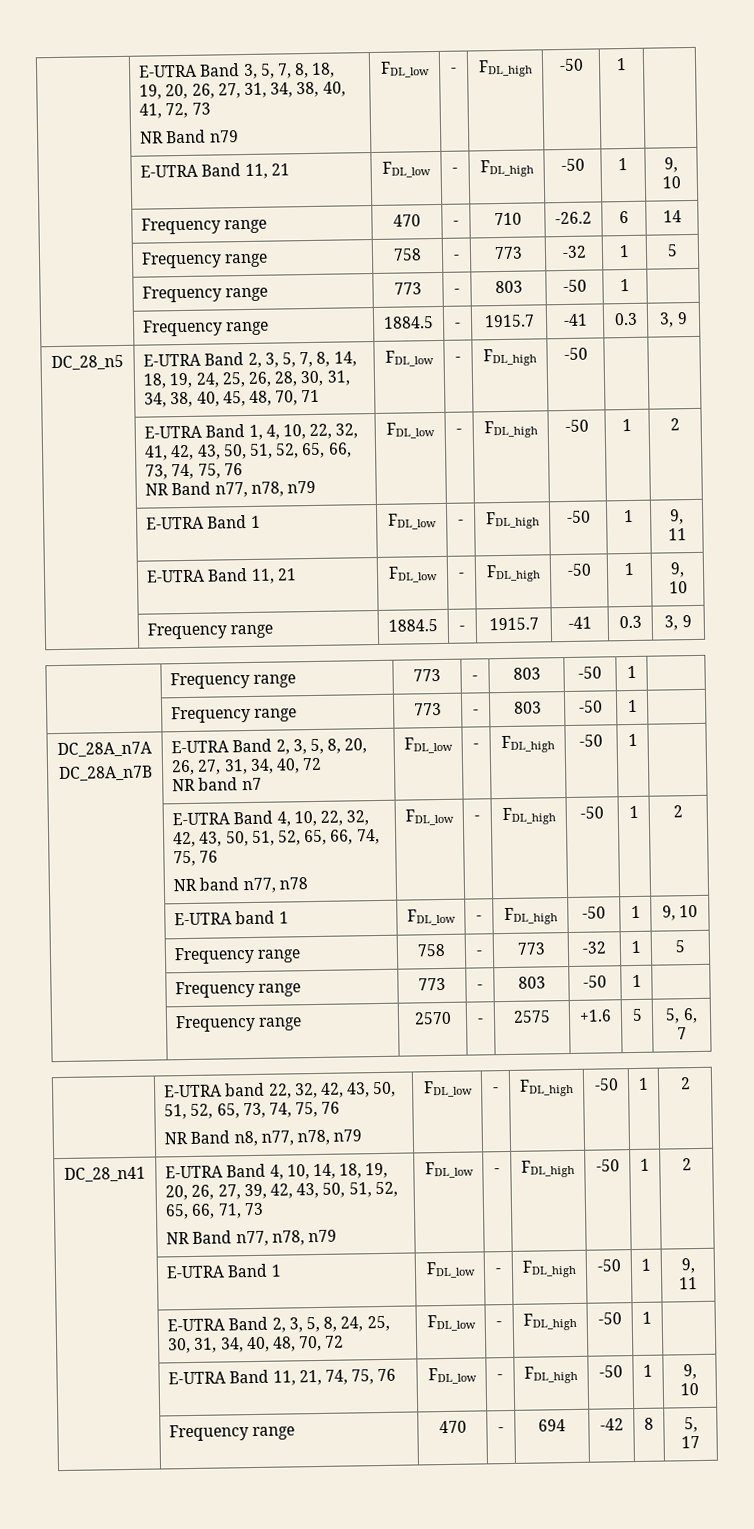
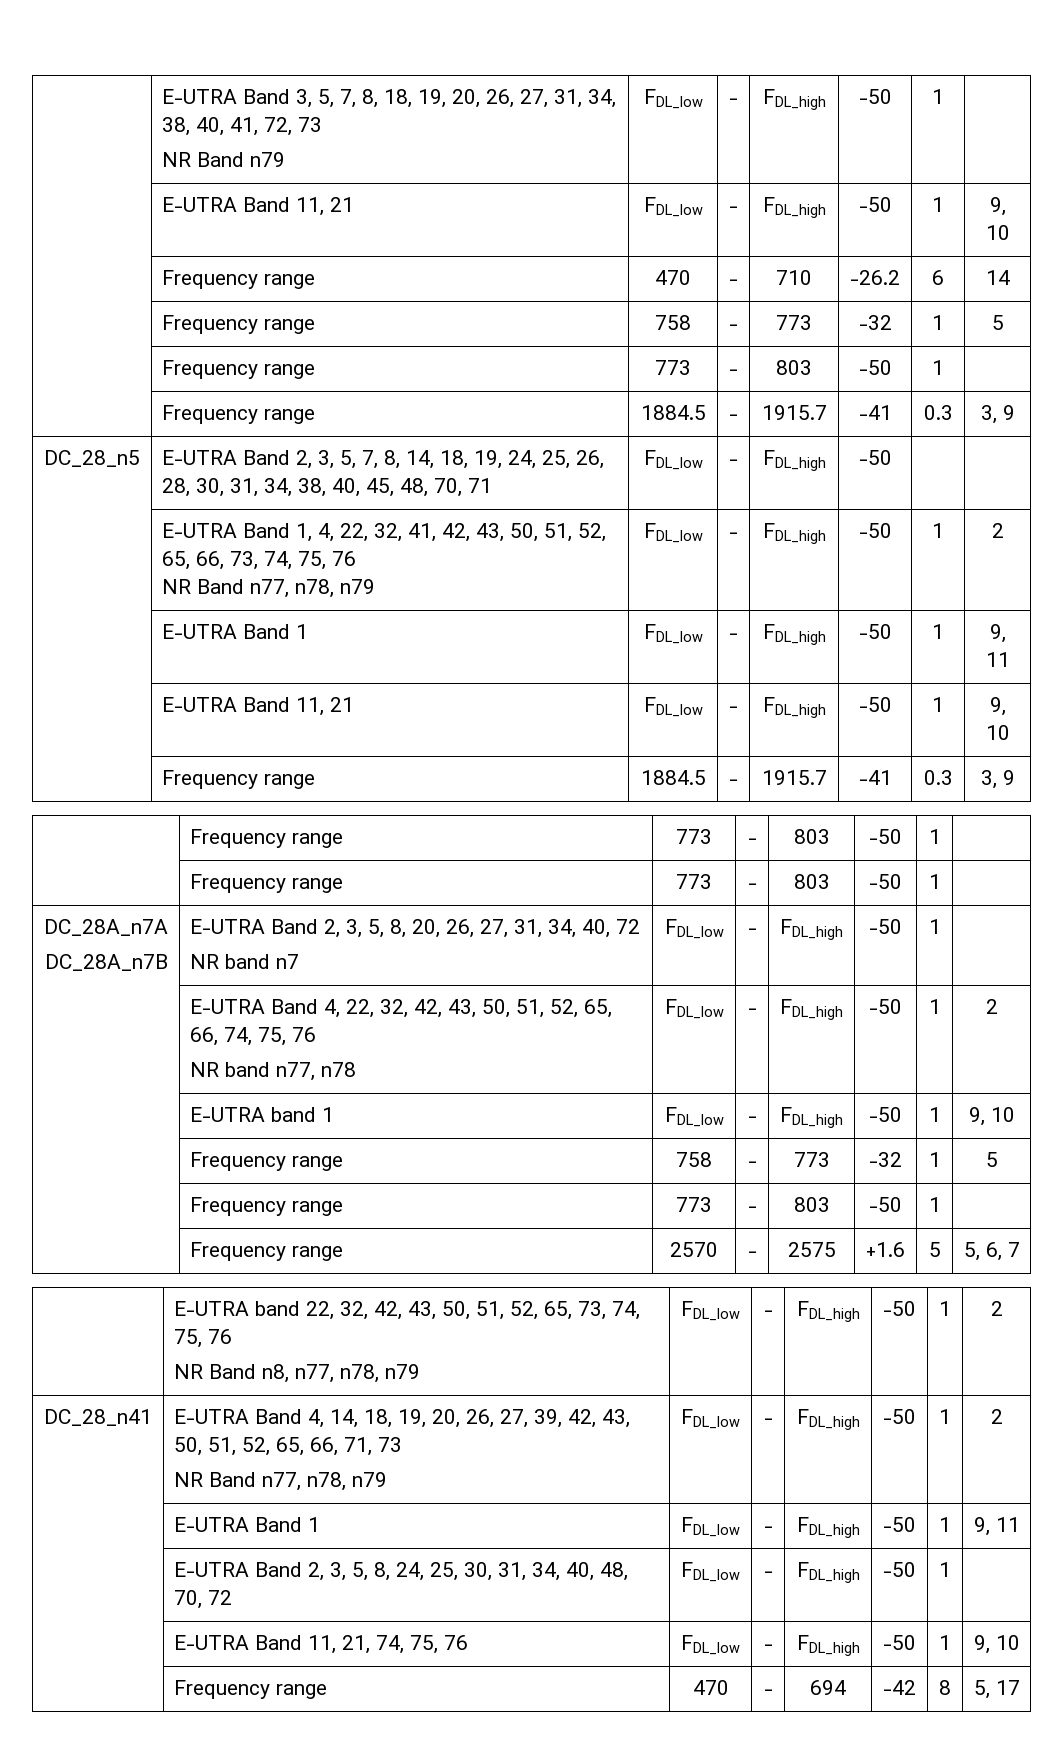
[282,424,306,440] 10, -> (335, 532) none
[293,810,317,827] 10, -> (341, 1008) none
[286,1164,310,1180] 10, -> (325, 1418) none

